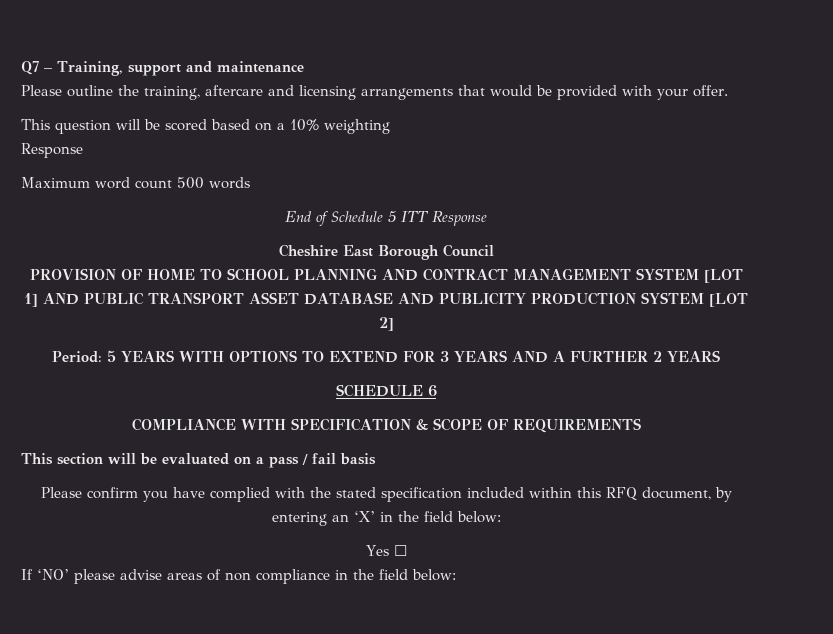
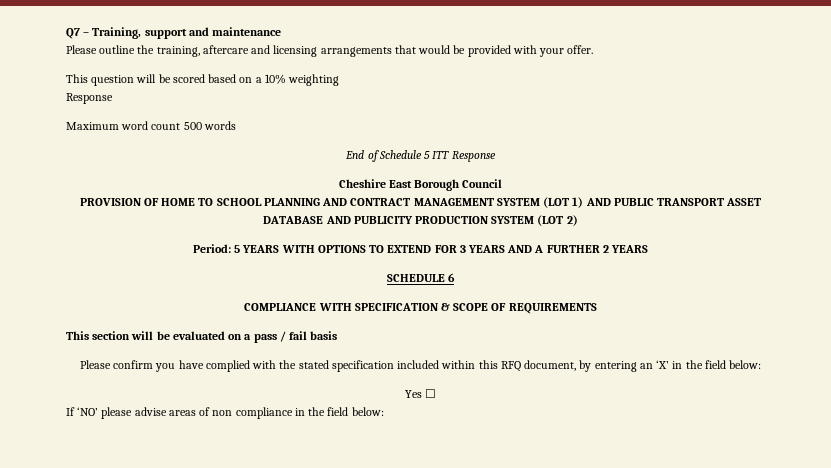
[703,269,743,283] [23,293,38,307] [LOT 1] -> [543,197,584,208] (LOT 1)
[709,293,749,307] [378,317,394,331] [LOT 2] -> [537,215,578,226] (LOT 2)

